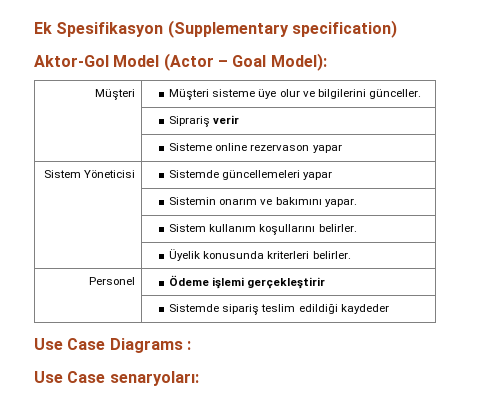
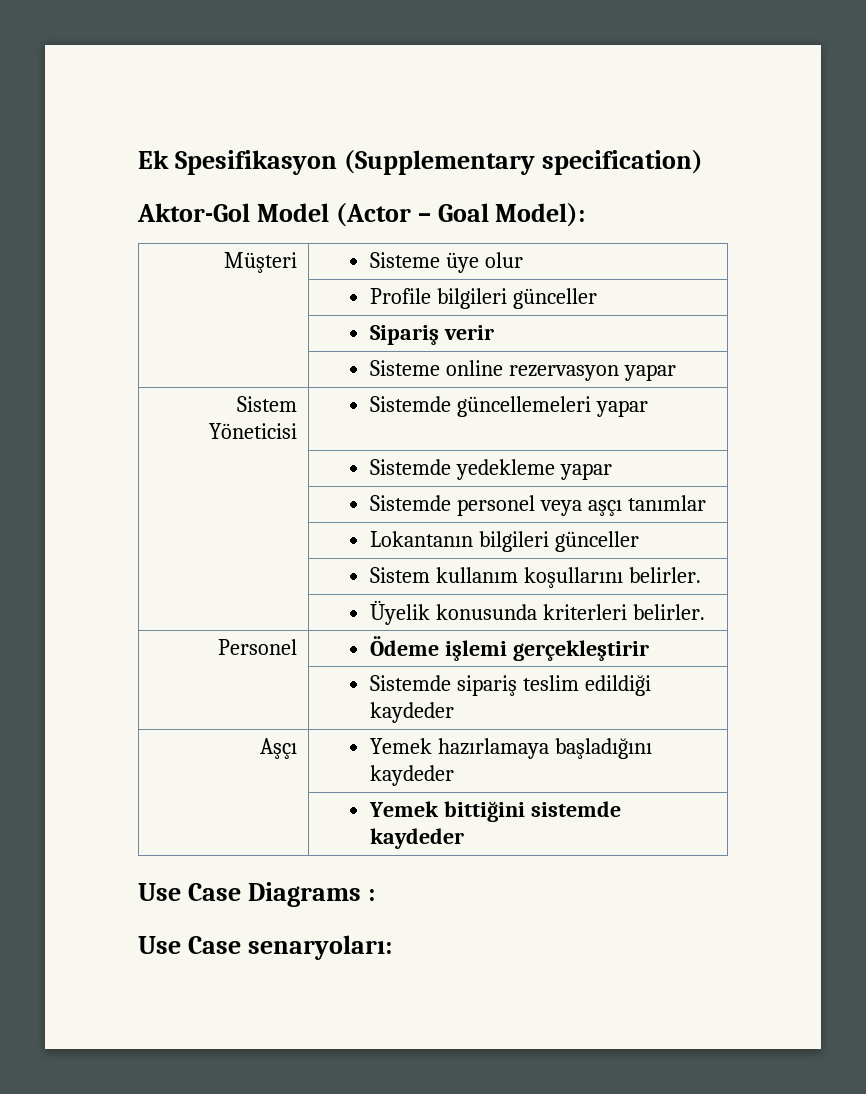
[169,89,256,100] Müşteri sisteme -> [370,252,441,268] Sisteme
[302,89,421,99] [169,116,211,127] ve bilgilerini günceller. // | Siprariş -> [370,288,598,309] [370,325,440,345] // | Profile bilgileri günceller // | Sipariş
[250,144,310,151] rezervason -> [509,365,620,381] rezervasyon
[169,197,357,207] Sistemin onarım ve bakımını yapar. -> [370,459,613,480] [370,495,706,516] [370,531,640,552] Sistemde yedekleme yapar // | Sistemde personel veya aşçı tanımlar // | Lokantanın bilgileri günceller
(389, 309) none -> [260,738,298,759] [370,738,653,759] [370,765,455,786] [369,801,622,822] [370,828,465,849] // Aşçı | Yemek hazırlamaya başladığını kaydeder // | Yemek bittiğini sistemde kaydeder

